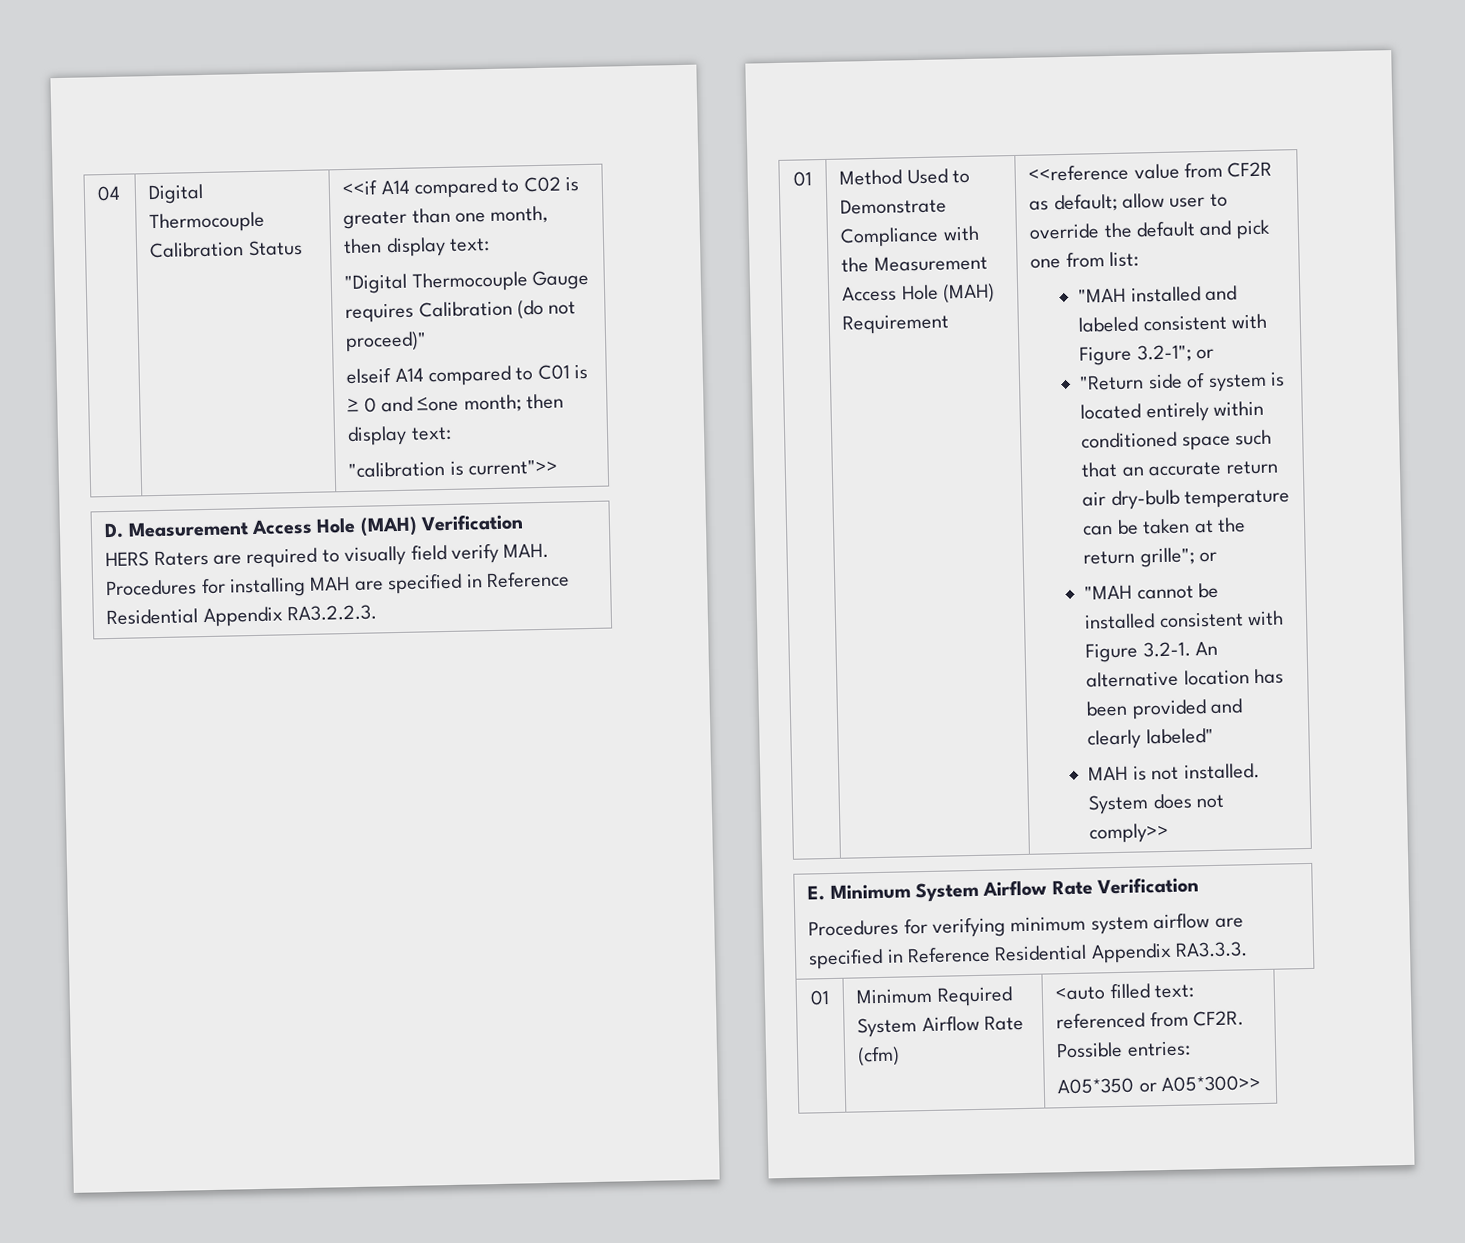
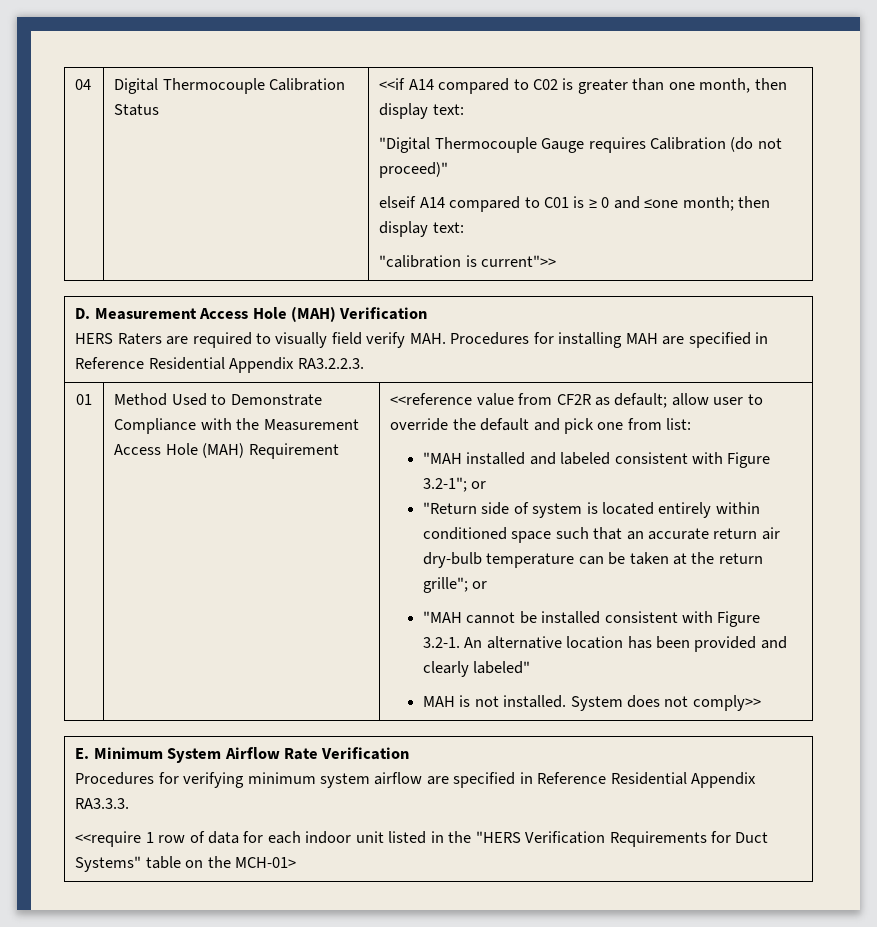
[810,990,830,1006] [856,986,1013,1007] [857,1014,1024,1038] [857,1046,901,1067] [1055,983,1194,1001] [1056,1010,1244,1030] [1056,1040,1191,1059] [1057,1075,1261,1095] // 01 | Minimum Required System Airflow Rate (cfm) | <auto filled text: referenced from CF2R. Possible entries: // A05*350 or A05*300>> -> [75,831,769,847] [75,856,296,872] // <<require 1 row of data for each indoor unit listed in the "HERS Verification Requirements for Duct Systems" table on the MCH-01>

